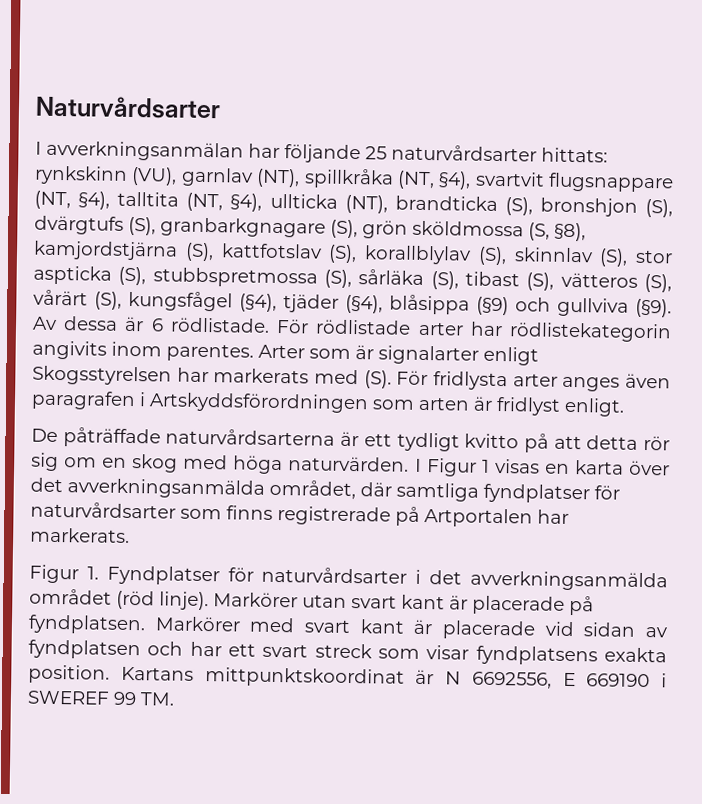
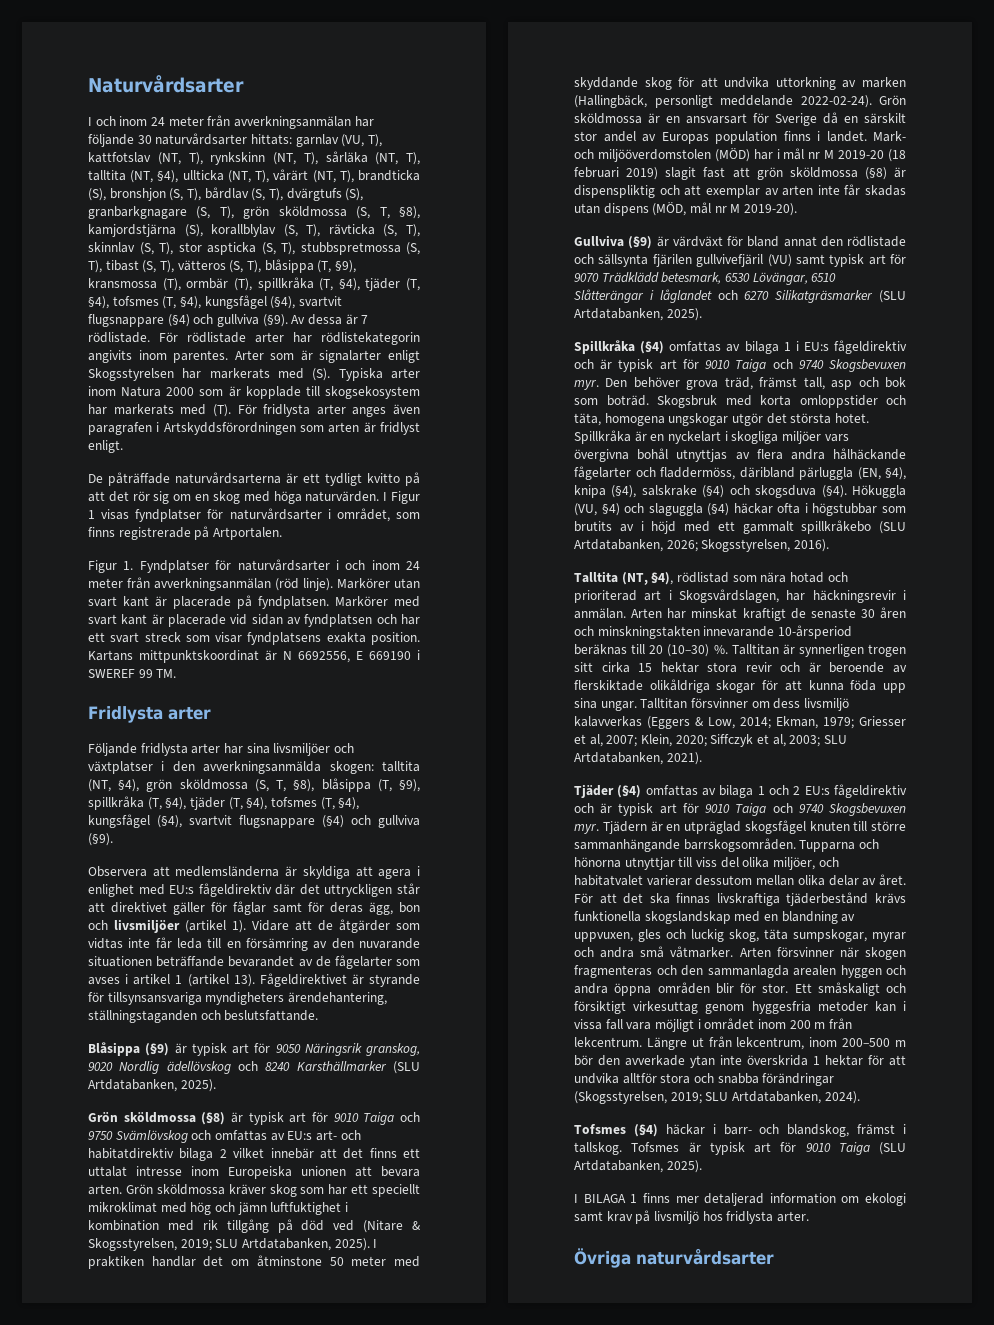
(42, 148) none -> [95,115,231,127] och inom 24 meter från
[365,146,387,160] 25 -> [137,135,152,144] 30
[34,165,674,193] [34,190,674,218] rynkskinn (VU), garnlav (NT), spillkråka (NT, §4), svartvit flugsnappare (NT, §4), talltita (NT, §4), ullticka (NT), brandticka (S), bronshjon (S), -> [295,134,382,147] [88,151,420,165] [88,169,421,183] [88,187,283,201] garnlav (VU, T), kattfotslav (NT, T), rynkskinn (NT, T), sårläka (NT, T), talltita (NT, §4), ullticka (NT, T), vårärt (NT, T), brandticka (S), bronshjon (S, T), bårdlav (S, T),
[330,219,550,241] (S), grön sköldmossa (S, -> [196,206,390,219] (S, T), grön sköldmossa (S, T,
[220,243,673,267] [33,265,672,293] [33,289,509,316] kattfotslav (S), korallblylav (S), skinnlav (S), stor aspticka (S), stubbspretmossa (S), sårläka (S), tibast (S), vätteros (S), vårärt (S), kungsfågel (§4), tjäder (§4), blåsippa (§9) -> [211,224,420,237] [88,242,420,255] [88,259,356,273] [88,277,420,291] [88,295,342,309] [88,314,190,327] korallblylav (S, T), rävticka (S, T), skinnlav (S, T), stor aspticka (S, T), stubbspretmossa (S, T), tibast (S, T), vätteros (S, T), blåsippa (T, §9), kransmossa (T), ormbär (T), spillkråka (T, §4), tjäder (T, §4), tofsmes (T, §4), kungsfågel (§4), svartvit flugsnappare (§4)
[150,318,164,332] 6 -> [361,315,369,324] 7
(392, 379) none -> [338,368,420,381] [88,386,420,399] [88,404,231,417] Typiska arter inom Natura 2000 som är kopplade till skogsekosystem har markerats med (T).
[586,435,639,450] detta -> [108,491,129,502] det
[544,460,671,476] [30,477,479,502] en karta över det avverkningsanmälda området, där samtliga -> (130, 514) none
(176, 510) none -> [327,508,390,522] i området,
[424,508,569,528] [30,527,130,543] Artportalen har markerats. -> [212,527,282,540] Artportalen.
[429,570,668,592] [29,588,112,605] det avverkningsanmälda området -> [345,560,420,570] [88,577,271,591] och inom 24 meter från avverkningsanmälan
(175, 699) none -> [88,706,211,723] [88,743,354,756] [88,761,420,774] [88,778,420,792] [88,796,360,810] [88,814,420,828] [88,833,113,846] [88,866,421,879] [88,883,420,897] [88,901,420,915] [88,919,420,933] [88,937,420,951] [88,955,420,969] [88,973,420,987] [88,992,387,1005] [88,1010,319,1023] [88,1042,420,1056] [88,1061,420,1074] [88,1079,216,1092] [88,1112,420,1125] [88,1130,361,1143] [88,1148,420,1161] [88,1166,420,1179] [88,1184,420,1197] [88,1202,348,1215] [88,1219,421,1233] [88,1238,378,1251] [88,1255,421,1269] [574,77,906,90] [574,95,906,108] [574,112,906,126] [574,131,906,144] [574,148,906,162] [574,167,906,180] [574,184,906,198] [574,202,797,216] [574,235,906,249] [574,254,906,267] [574,272,837,285] [574,289,906,303] [574,308,702,321] [574,340,907,354] [574,359,906,372] [574,377,906,390] [574,395,906,408] [574,413,869,426] [574,430,849,444] [574,448,906,462] [574,466,906,480] [574,485,906,498] [574,503,906,516] [574,520,906,534] [574,539,829,552] [574,571,848,585] [574,589,906,603] [574,607,906,621] [574,625,852,639] [574,644,906,657] [574,662,907,673] [574,679,906,693] [574,698,849,711] [574,716,906,729] [574,734,847,747] [574,752,702,765] [574,784,907,798] [574,803,906,816] [574,820,906,834] [574,838,879,852] [574,857,839,870] [574,874,906,886] [574,892,906,906] [574,911,856,924] [574,929,906,942] [574,946,906,960] [574,965,906,978] [574,982,906,996] [574,1001,906,1014] [574,1018,852,1032] [574,1036,906,1050] [574,1055,906,1068] [574,1073,835,1086] [574,1091,860,1104] [574,1124,906,1137] [574,1142,906,1155] [574,1160,702,1173] [574,1193,906,1206] [574,1210,809,1224] [574,1248,774,1268] // Fridlysta arter // Följande fridlysta arter har sina livsmiljöer och växtplatser i den avverkningsanmälda skogen: talltita (NT, §4), grön sköldmossa (S, T, §8), blåsippa (T, §9), spillkråka (T, §4), tjäder (T, §4), tofsmes (T, §4), kungsfågel (§4), svartvit flugsnappare (§4) och gullviva (§9). // Observera att medlemsländerna är skyldiga att agera i enlighet med EU:s fågeldirektiv där det uttryckligen står att direktivet gäller för fåglar samt för deras ägg, bon och livsmiljöer (artikel 1). Vidare att de åtgärder som vidtas inte får leda till en försämring av den nuvarande situationen beträffande bevarandet av de fågelarter som avses i artikel 1 (artikel 13). Fågeldirektivet är styrande för tillsynsansvariga myndigheters ärendehantering, ställningstaganden och beslutsfattande. // Blåsippa (§9) är typisk art för 9050 Näringsrik granskog, 9020 Nordlig ädellövskog och 8240 Karsthällmarker (SLU Artdatabanken, 2025). // Grön sköldmossa (§8) är typisk art för 9010 Taiga och 9750 Svämlövskog och omfattas av EU:s art- och habitatdirektiv bilaga 2 vilket innebär att det finns ett uttalat intresse inom Europeiska unionen att bevara arten. Grön sköldmossa kräver skog som har ett speciellt mikroklimat med hög och jämn luftfuktighet i kombination med rik tillgång på död ved (Nitare & Skogsstyrelsen, 2019; SLU Artdatabanken, 2025). I praktiken handlar det om åtminstone 50 meter med skyddande skog för att undvika uttorkning av marken (Hallingbäck, personligt meddelande 2022-02-24). Grön sköldmossa är en ansvarsart för Sverige då en särskilt stor andel av Europas population finns i landet. Mark- och miljööverdomstolen (MÖD) har i mål nr M 2019-20 (18 februari 2019) slagit fast att grön sköldmossa (§8) är dispenspliktig och att exemplar av arten inte får skadas utan dispens (MÖD, mål nr M 2019-20). // Gullviva (§9) är värdväxt för bland annat den rödlistade och sällsynta fjärilen gullvivefjäril (VU) samt typisk art för 9070 Trädklädd betesmark, 6530 Lövängar, 6510 Slåtterängar i låglandet och 6270 Silikatgräsmarker (SLU Artdatabanken, 2025). // Spillkråka (§4) omfattas av bilaga 1 i EU:s fågeldirektiv och är typisk art för 9010 Taiga och 9740 Skogsbevuxen myr. Den behöver grova träd, främst tall, asp och bok som boträd. Skogsbruk med korta omloppstider och täta, homogena ungskogar utgör det största hotet. Spillkråka är en nyckelart i skogliga miljöer vars övergivna bohål utnyttjas av flera andra hålhäckande fågelarter och fladdermöss, däribland pärluggla (EN, §4), knipa (§4), salskrake (§4) och skogsduva (§4). Hökuggla (VU, §4) och slaguggla (§4) häckar ofta i högstubbar som brutits av i höjd med ett gammalt spillkråkebo (SLU Artdatabanken, 2026; Skogsstyrelsen, 2016). // Talltita (NT, §4), rödlistad som nära hotad och prioriterad art i Skogsvårdslagen, har häckningsrevir i anmälan. Arten har minskat kraftigt de senaste 30 åren och minskningstakten innevarande 10-årsperiod beräknas till 20 (10–30) %. Talltitan är synnerligen trogen sitt cirka 15 hektar stora revir och är beroende av flerskiktade olikåldriga skogar för att kunna föda upp sina ungar. Talltitan försvinner om dess livsmiljö kalavverkas (Eggers & Low, 2014; Ekman, 1979; Griesser et al, 2007; Klein, 2020; Siffczyk et al, 2003; SLU Artdatabanken, 2021). // Tjäder (§4) omfattas av bilaga 1 och 2 EU:s fågeldirektiv och är typisk art för 9010 Taiga och 9740 Skogsbevuxen myr. Tjädern är en utpräglad skogsfågel knuten till större sammanhängande barrskogsområden. Tupparna och hönorna utnyttjar till viss del olika miljöer, och habitatvalet varierar dessutom mellan olika delar av året. För att det ska finnas livskraftiga tjäderbestånd krävs funktionella skogslandskap med en blandning av uppvuxen, gles och luckig skog, täta sumpskogar, myrar och andra små våtmarker. Arten försvinner när skogen fragmenteras och den sammanlagda arealen hyggen och andra öppna områden blir för stor. Ett småskaligt och försiktigt virkesuttag genom hyggesfria metoder kan i vissa fall vara möjligt i området inom 200 m från lekcentrum. Längre ut från lekcentrum, inom 200–500 m bör den avverkade ytan inte överskrida 1 hektar för att undvika alltför stora och snabba förändringar (Skogsstyrelsen, 2019; SLU Artdatabanken, 2024). // Tofsmes (§4) häckar i barr- och blandskog, främst i tallskog. Tofsmes är typisk art för 9010 Taiga (SLU Artdatabanken, 2025). // I BILAGA 1 finns mer detaljerad information om ekologi samt krav på livsmiljö hos fridlysta arter. // Övriga naturvårdsarter

